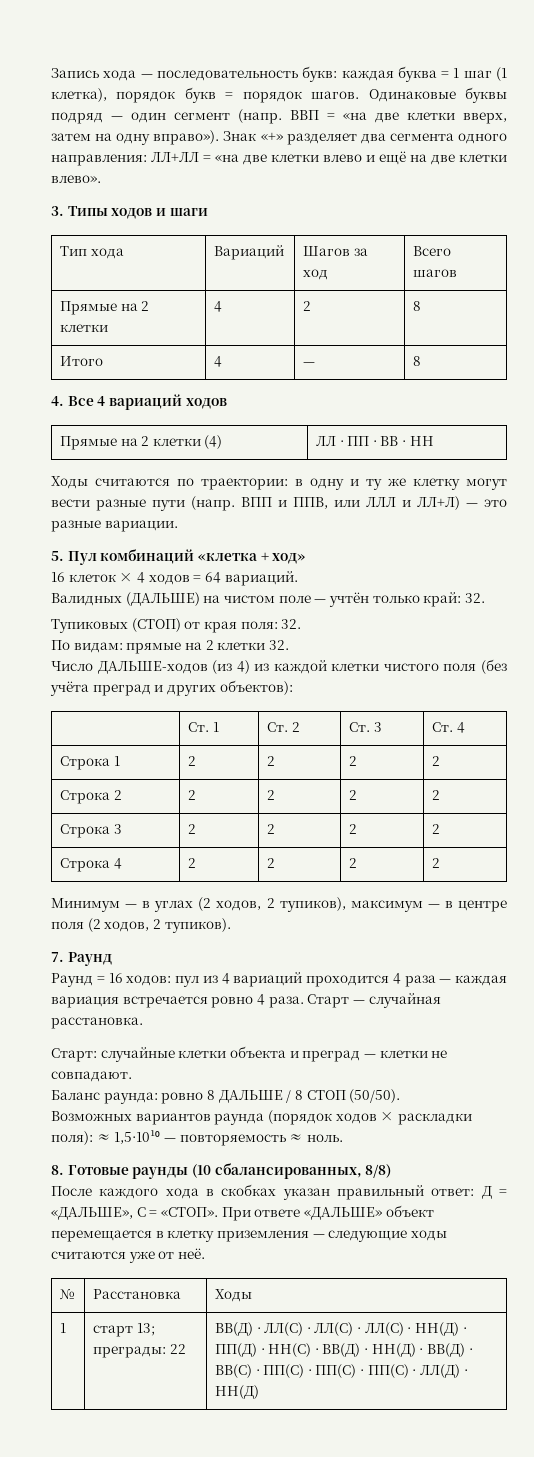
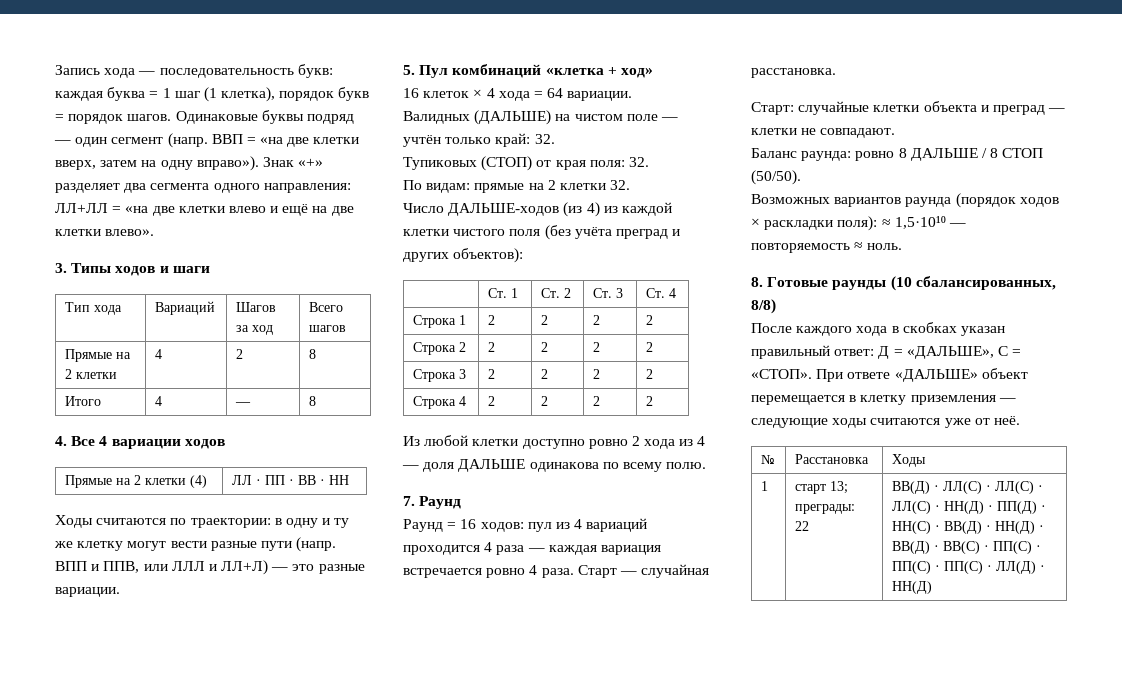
[108,394,182,410] вариаций -> [111,439,181,449] вариации
[148,574,190,585] ходов -> [498,91,530,101] хода
[224,571,298,586] вариаций. -> [567,91,633,101] вариации.
[51,897,507,912] [51,918,231,933] Минимум — в углах (2 ходов, 2 тупиков), максимум — в центре поля (2 ходов, 2 тупиков). -> [403,435,706,449] [402,459,707,472] Из любой клетки доступно ровно 2 хода из 4 — доля ДАЛЬШЕ одинакова по всему полю.

